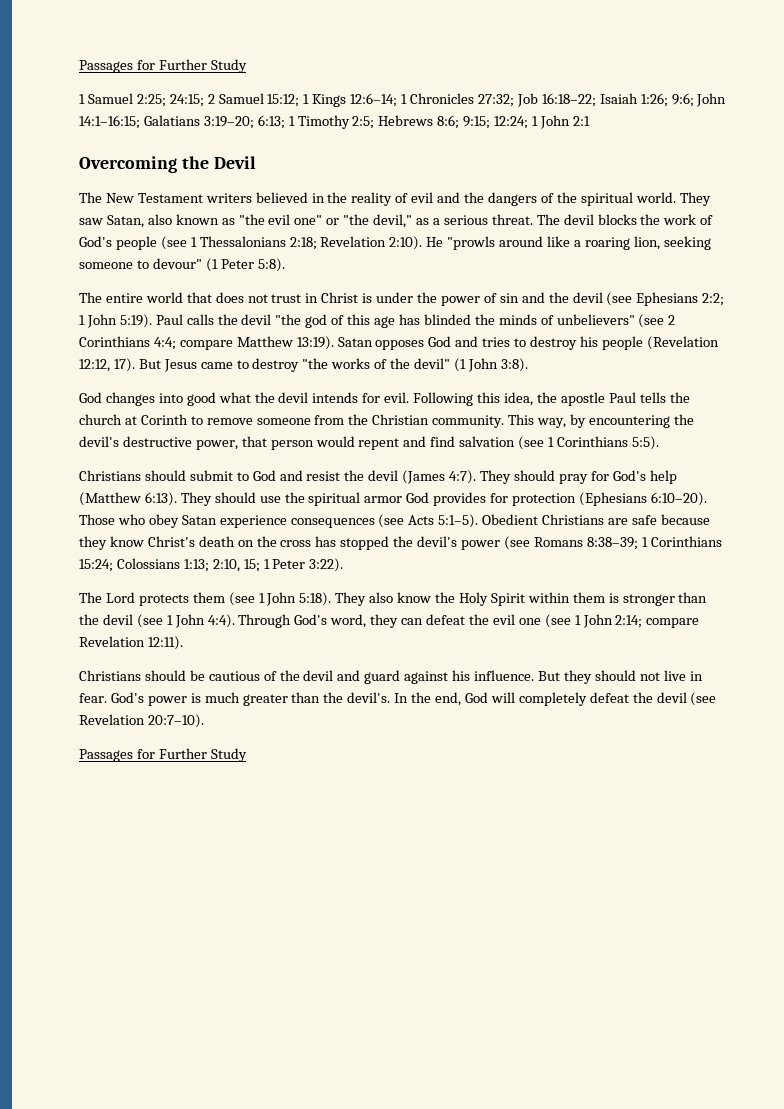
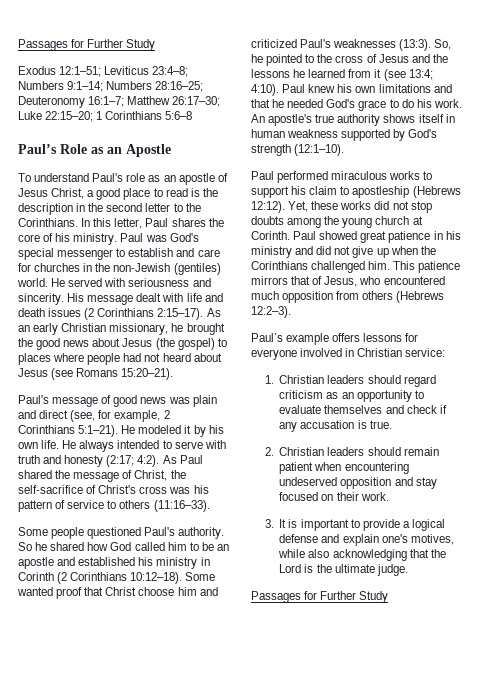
[79,93,727,107] [79,115,590,129] [79,156,256,173] [79,192,711,206] [79,214,714,228] [79,236,711,250] [79,258,285,272] [79,292,725,306] [79,314,676,328] [79,336,719,350] [79,358,528,372] [79,392,690,406] [79,414,694,428] [79,436,659,450] [79,470,677,484] [79,492,707,506] [79,514,710,528] [79,536,722,550] [79,558,344,572] [79,592,708,606] [79,614,700,628] [79,636,183,650] [79,670,703,684] [79,692,717,706] [79,714,204,728] 1 Samuel 2:25; 24:15; 2 Samuel 15:12; 1 Kings 12:6–14; 1 Chronicles 27:32; Job 16:18–22; Isaiah 1:26; 9:6; John 14:1–16:15; Galatians 3:19–20; 6:13; 1 Timothy 2:5; Hebrews 8:6; 9:15; 12:24; 1 John 2:1 // Overcoming the Devil // The New Testament writers believed in the reality of evil and the dangers of the spiritual world. They saw Satan, also known as "the evil one" or "the devil," as a serious threat. The devil blocks the work of God's people (see 1 Thessalonians 2:18; Revelation 2:10). He "prowls around like a roaring lion, seeking someone to devour" (1 Peter 5:8). // The entire world that does not trust in Christ is under the power of sin and the devil (see Ephesians 2:2; 1 John 5:19). Paul calls the devil "the god of this age has blinded the minds of unbelievers" (see 2 Corinthians 4:4; compare Matthew 13:19). Satan opposes God and tries to destroy his people (Revelation 12:12, 17). But Jesus came to destroy "the works of the devil" (1 John 3:8). // God changes into good what the devil intends for evil. Following this idea, the apostle Paul tells the church at Corinth to remove someone from the Christian community. This way, by encountering the devil's destructive power, that person would repent and find salvation (see 1 Corinthians 5:5). // Christians should submit to God and resist the devil (James 4:7). They should pray for God's help (Matthew 6:13). They should use the spiritual armor God provides for protection (Ephesians 6:10–20). Those who obey Satan experience consequences (see Acts 5:1–5). Obedient Christians are safe because they know Christ's death on the cross has stopped the devil's power (see Romans 8:38–39; 1 Corinthians 15:24; Colossians 1:13; 2:10, 15; 1 Peter 3:22). // The Lord protects them (see 1 John 5:18). They also know the Holy Spirit within them is stronger than the devil (see 1 John 4:4). Through God's word, they can defeat the evil one (see 1 John 2:14; compare Revelation 12:11). // Christians should be cautious of the devil and guard against his influence. But they should not live in fear. God's power is much greater than the devil's. In the end, God will completely defeat the devil (see Revelation 20:7–10). -> [18,66,189,77] [18,81,204,92] [18,96,221,108] [18,111,193,122] [18,144,171,157] [18,173,228,185] [18,188,218,200] [18,203,201,215] [18,218,224,229] [18,233,199,245] [18,248,220,260] [18,263,221,275] [17,278,211,287] [18,293,223,305] [18,308,221,320] [18,323,225,335] [18,338,227,350] [18,353,222,365] [18,368,174,380] [18,395,217,407] [18,410,170,422] [18,425,224,437] [18,440,226,452] [18,455,203,467] [18,470,186,482] [18,485,209,494] [18,500,210,512] [18,527,225,539] [18,542,229,551] [18,557,210,569] [18,572,216,584] [17,587,218,599] [251,39,452,51] [251,54,448,66] [251,69,433,81] [251,84,452,96] [251,99,462,111] [251,114,455,126] [251,129,438,141] [251,144,345,156] [251,171,433,183] [251,186,461,198] [251,201,432,213] [251,216,423,228] [251,231,461,243] [251,246,436,258] [251,261,461,273] [251,276,445,287] [251,291,445,303] [251,306,291,318] [251,333,419,345] [251,348,446,360] [264,375,436,387] [279,390,424,402] [279,405,447,414] [279,420,392,432] [264,447,439,456] [279,462,409,474] [279,477,437,489] [279,492,389,501] [264,519,446,531] [279,534,454,546] [278,549,446,561] [279,564,408,576] Exodus 12:1–51; Leviticus 23:4–8; Numbers 9:1–14; Numbers 28:16–25; Deuteronomy 16:1–7; Matthew 26:17–30; Luke 22:15–20; 1 Corinthians 5:6–8 // Paul’s Role as an Apostle // To understand Paul's role as an apostle of Jesus Christ, a good place to read is the description in the second letter to the Corinthians. In this letter, Paul shares the core of his ministry. Paul was God's special messenger to establish and care for churches in the non-Jewish (gentiles) world. He served with seriousness and sincerity. His message dealt with life and death issues (2 Corinthians 2:15–17). As an early Christian missionary, he brought the good news about Jesus (the gospel) to places where people had not heard about Jesus (see Romans 15:20–21). // Paul's message of good news was plain and direct (see, for example, 2 Corinthians 5:1–21). He modeled it by his own life. He always intended to serve with truth and honesty (2:17; 4:2). As Paul shared the message of Christ, the self-sacrifice of Christ's cross was his pattern of service to others (11:16–33). // Some people questioned Paul's authority. So he shared how God called him to be an apostle and established his ministry in Corinth (2 Corinthians 10:12–18). Some wanted proof that Christ choose him and criticized Paul's weaknesses (13:3). So, he pointed to the cross of Jesus and the lessons he learned from it (see 13:4; 4:10). Paul knew his own limitations and that he needed God's grace to do his work. An apostle's true authority shows itself in human weakness supported by God's strength (12:1–10). // Paul performed miraculous works to support his claim to apostleship (Hebrews 12:12). Yet, these works did not stop doubts among the young church at Corinth. Paul showed great patience in his ministry and did not give up when the Corinthians challenged him. This patience mirrors that of Jesus, who encountered much opposition from others (Hebrews 12:2–3). // Paul’s example offers lessons for everyone involved in Christian service: // 1. Christian leaders should regard criticism as an opportunity to evaluate themselves and check if any accusation is true. // 2. Christian leaders should remain patient when encountering undeserved opposition and stay focused on their work. // 3. It is important to provide a logical defense and explain one's motives, while also acknowledging that the Lord is the ultimate judge.

